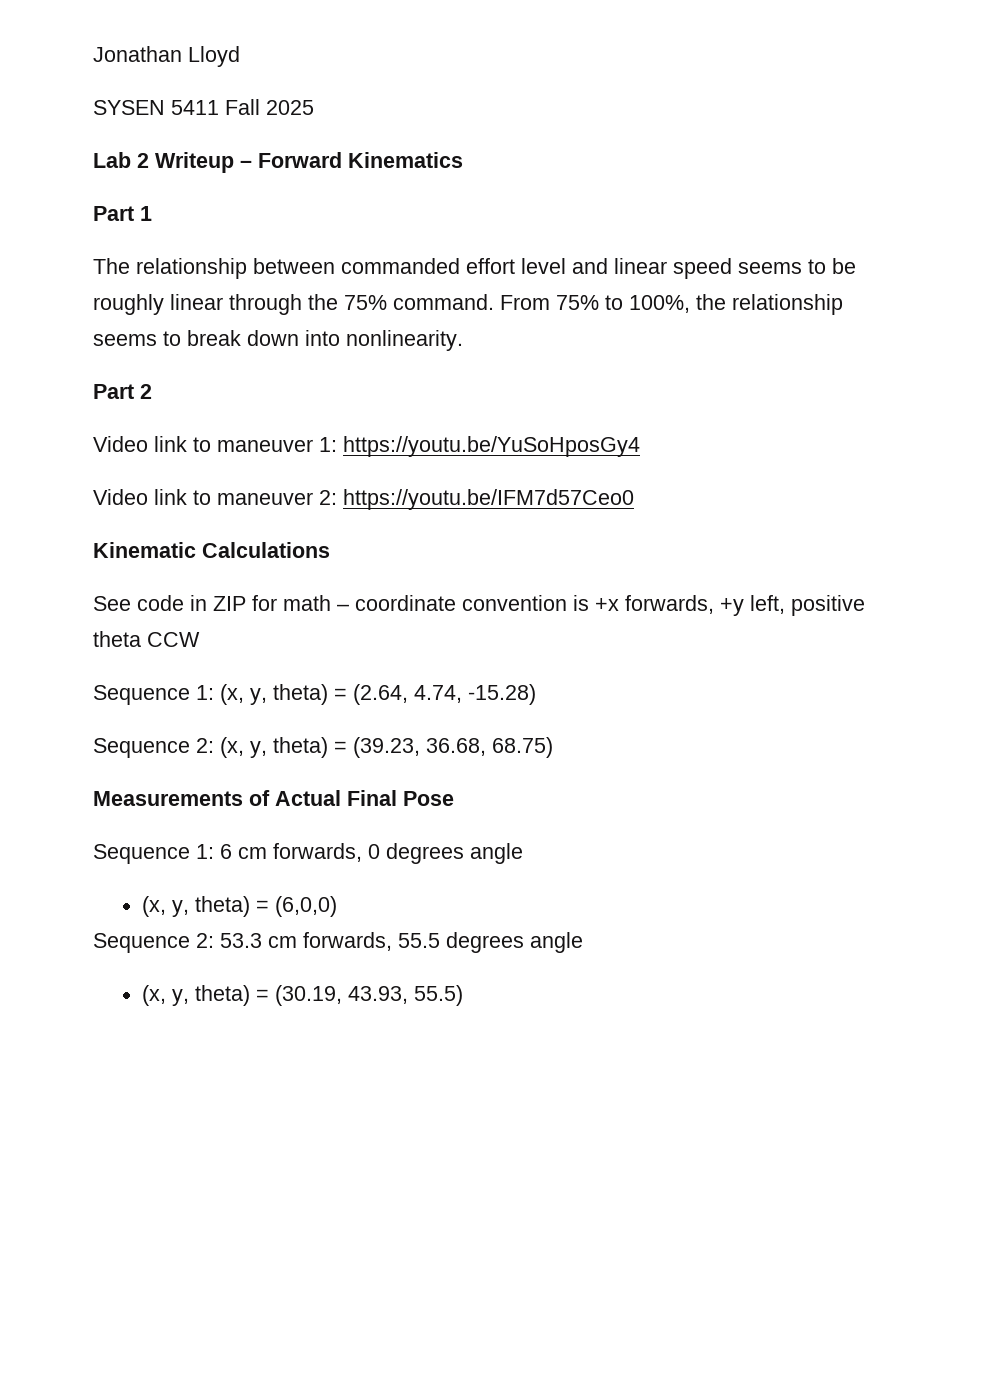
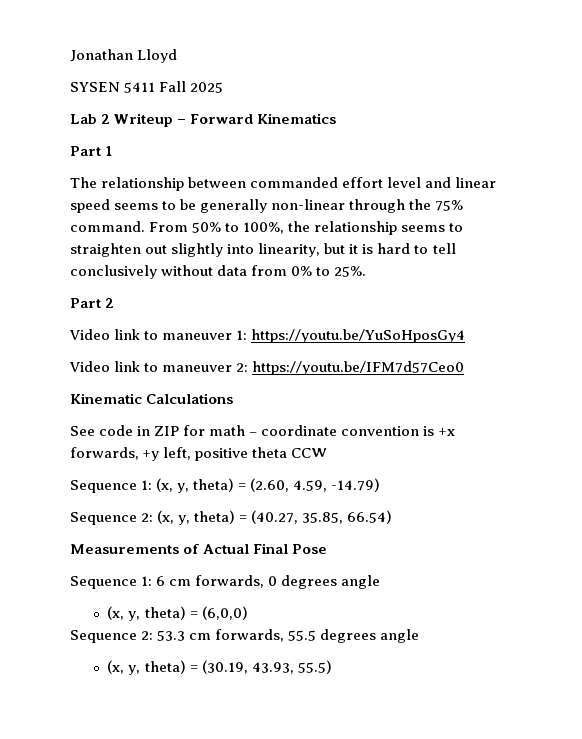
[93,294,223,315] roughly linear -> [200,199,346,213] generally non-linear
[556,295,599,310] 75% -> [192,222,222,233] 50%
[187,330,463,351] break down into nonlinearity. -> [70,243,456,257] [70,265,367,279] straighten out slightly into linearity, but it is hard to tell conclusively without data from 0% to 25%.
[353,684,536,705] (2.64, 4.74, -15.28) -> [250,478,381,492] (2.60, 4.59, -14.79)
[353,737,553,758] (39.23, 36.68, 68.75) -> [251,510,393,524] (40.27, 35.85, 66.54)

